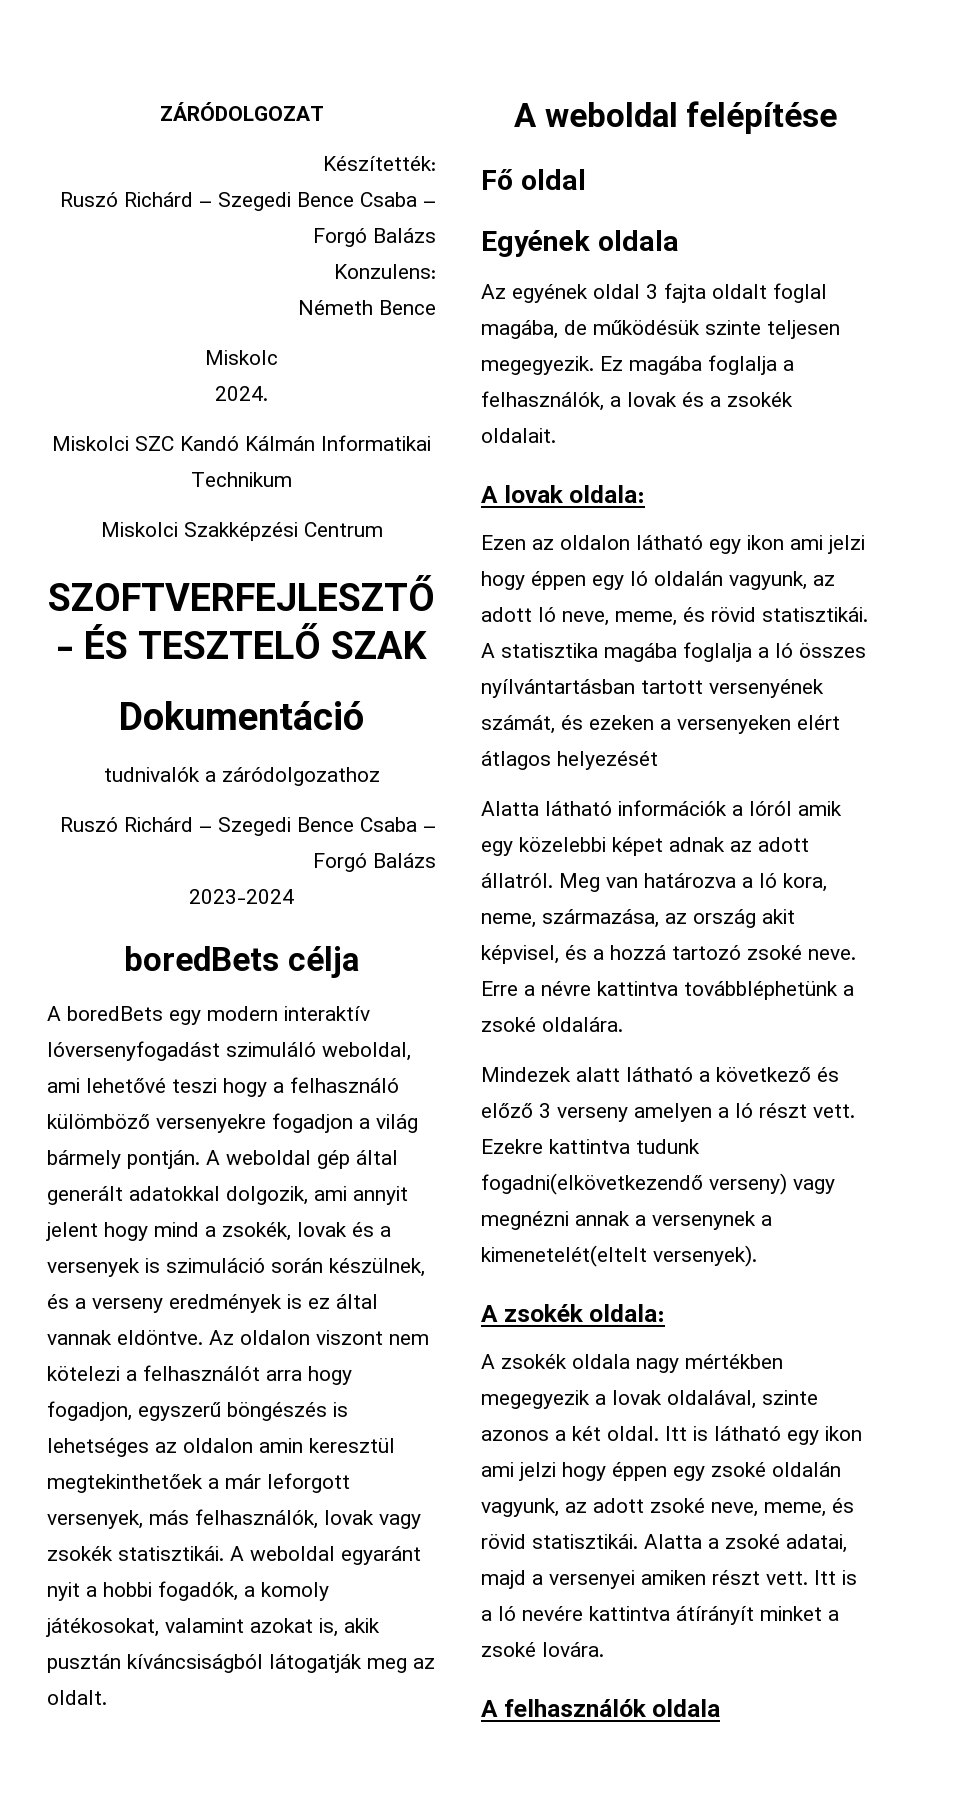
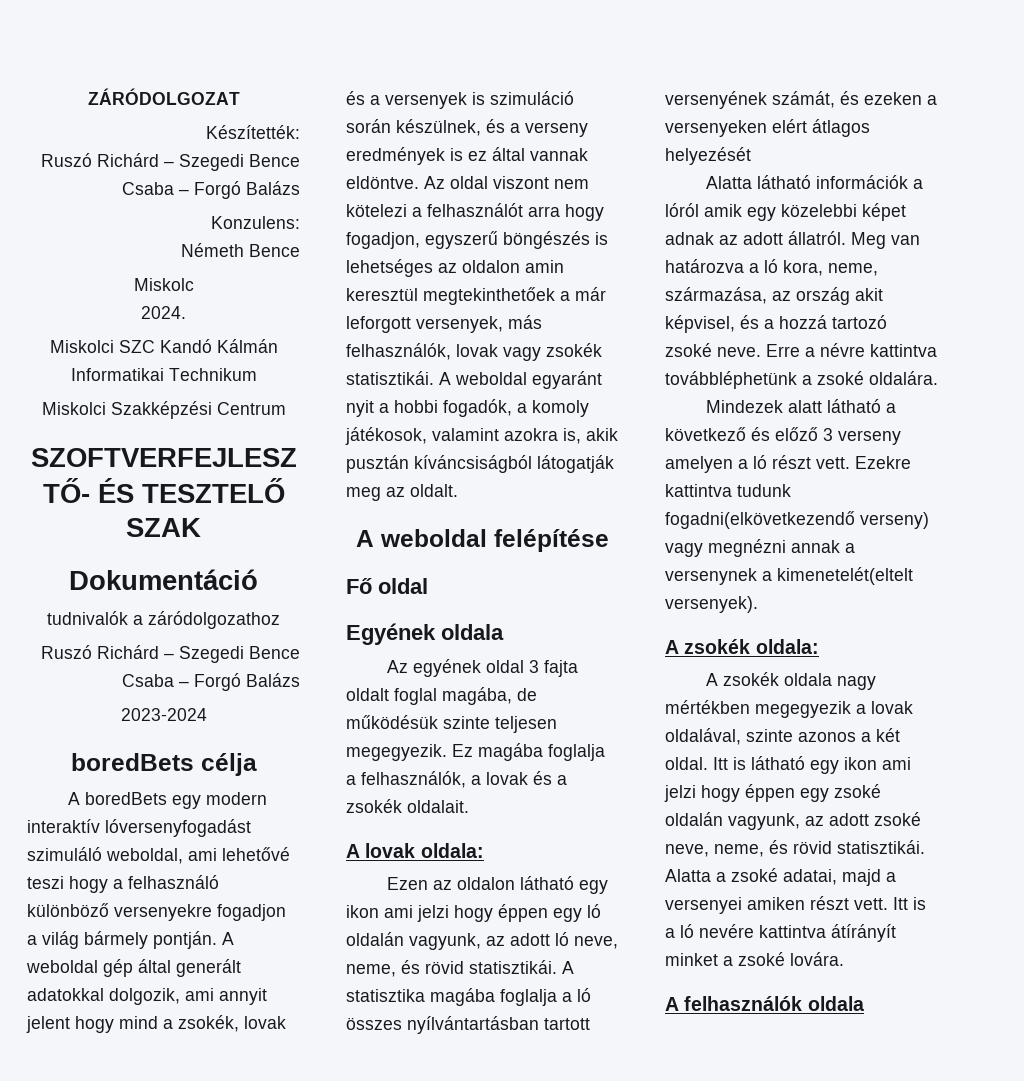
[47,1114,150,1129] külömböző -> [27,903,109,917] különböző
[240,1330,310,1345] oldalon -> [450,176,488,189] oldal
[46,1618,313,1637] játékosokat, valamint azokat -> [345,427,558,445] játékosok, valamint azokra
[615,611,677,626] meme, -> [346,964,396,977] neme,
[764,1502,826,1517] meme, -> [714,844,764,857] neme,

